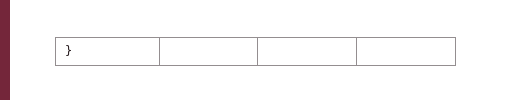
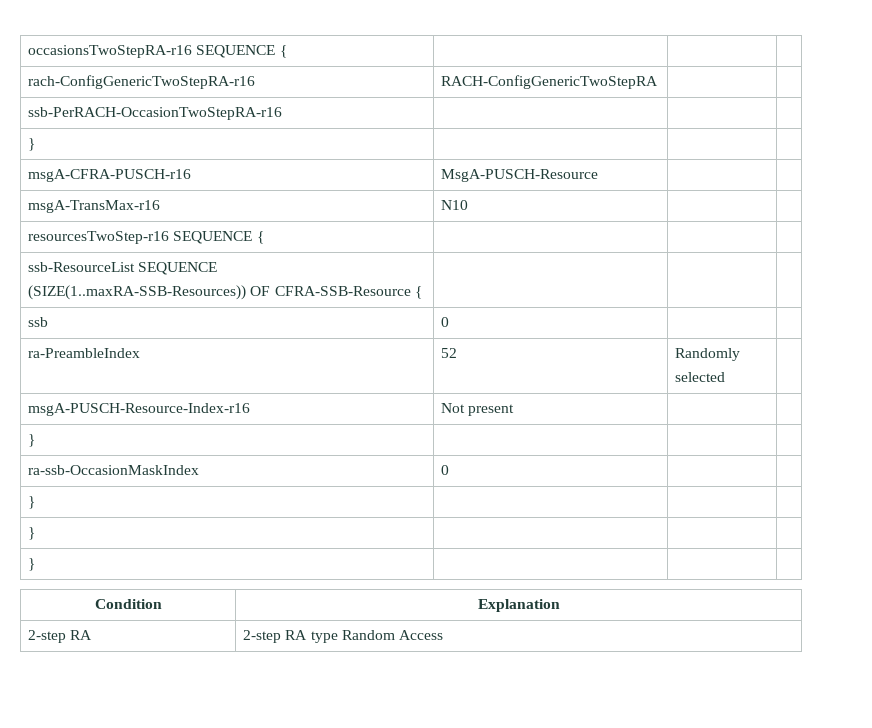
[65,45,73,56] } | | | -> [28,45,287,58] [28,75,256,89] [441,75,659,89] [28,107,283,120] [28,138,36,151] [28,169,192,182] [441,169,599,182] [28,200,161,213] [441,200,469,210] [28,231,264,244] [28,262,218,275] [28,285,422,300] [28,317,49,327] [441,317,450,327] [28,348,141,358] [441,348,458,358] [675,348,741,361] [675,372,726,382] [28,403,251,416] [441,403,515,416] [28,434,36,447] [28,465,200,475] [441,465,450,475] [28,496,36,509] [28,527,36,540] [28,558,36,571] [94,599,162,609] [477,599,560,612] [28,630,93,643] [243,630,444,643] occasionsTwoStepRA-r16 SEQUENCE { | | | // rach-ConfigGenericTwoStepRA-r16 | RACH-ConfigGenericTwoStepRA | | // ssb-PerRACH-OccasionTwoStepRA-r16 | | | // } | | | // msgA-CFRA-PUSCH-r16 | MsgA-PUSCH-Resource | | // msgA-TransMax-r16 | N10 | | // resourcesTwoStep-r16 SEQUENCE { | | | // ssb-ResourceList SEQUENCE (SIZE(1..maxRA-SSB-Resources)) OF CFRA-SSB-Resource { | | | // ssb | 0 | | // ra-PreambleIndex | 52 | Randomly selected | // msgA-PUSCH-Resource-Index-r16 | Not present | | // } | | | // ra-ssb-OccasionMaskIndex | 0 | | // } | | | // } | | | // } | | | // Condition | Explanation // 2-step RA | 2-step RA type Random Access

